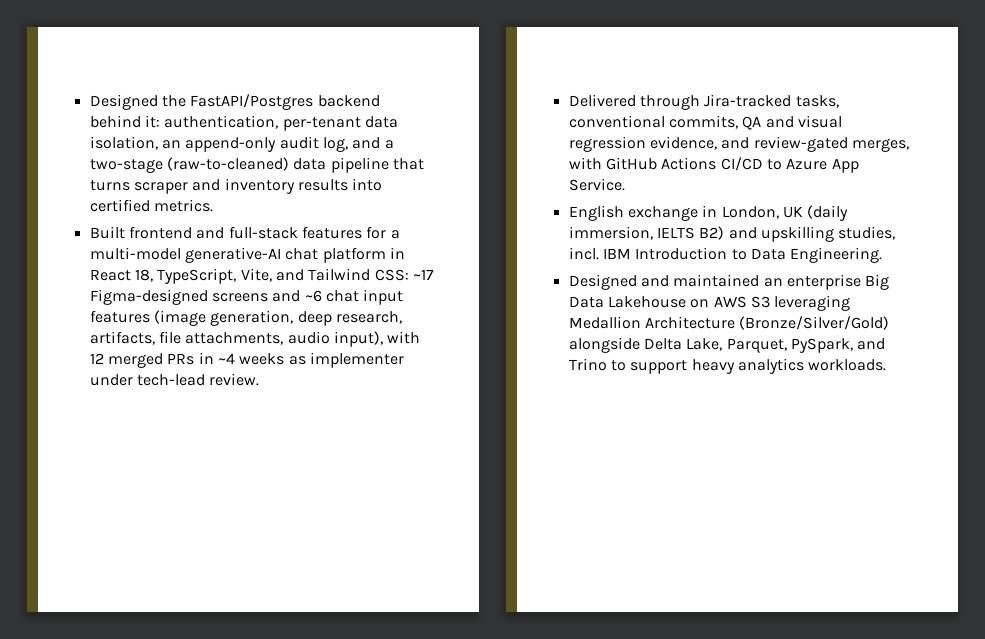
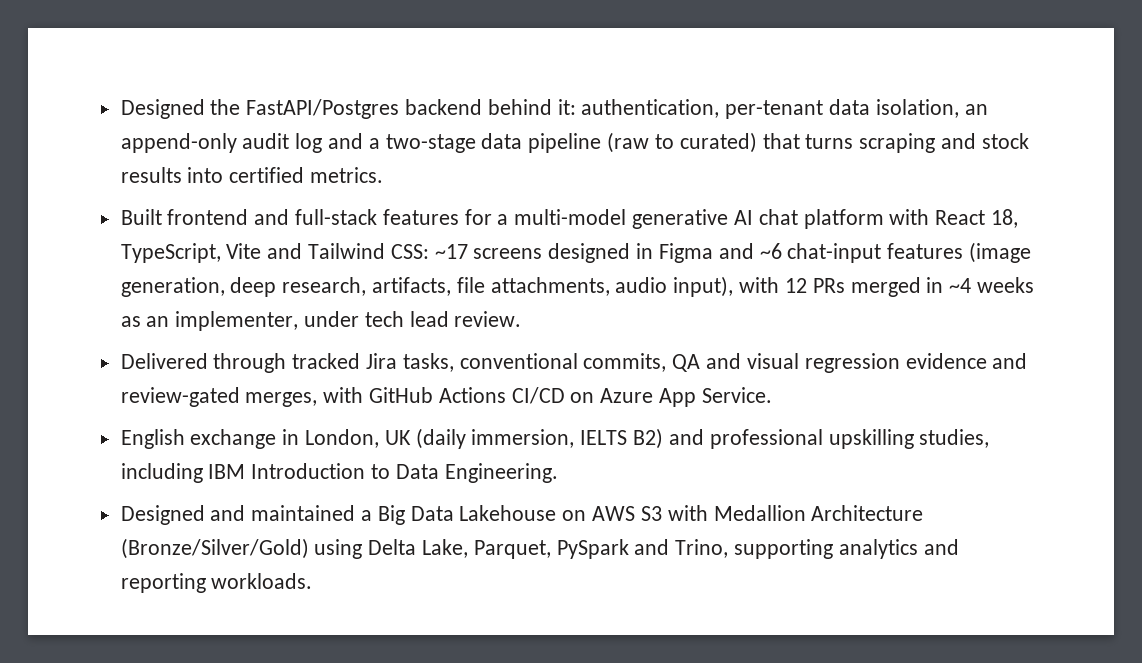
[322,137,348,152] log, -> [295,133,323,153] log
[166,157,289,171] (raw-to-cleaned) -> (476, 143) none
[392,158,424,170] [89,178,295,194] that turns scraper and inventory -> [607,132,1029,153] (raw to curated) that turns scraping and stock
[184,247,281,263] generative-AI -> [632,209,753,229] generative AI
[389,247,405,259] in -> [889,209,930,225] with
[240,268,272,282] Vite, -> [226,243,262,259] Vite
[89,289,404,305] Figma-designed screens and ~6 chat input -> [473,243,882,263] screens designed in Figma and ~6 chat-input
[107,353,195,368] merged PRs -> [812,277,921,297] PRs merged
[309,352,404,368] [89,374,205,386] implementer under tech-lead -> [146,311,449,331] an implementer, under tech lead
[704,94,792,107] Jira-tracked -> [292,353,398,369] tracked Jira
[649,136,717,150] evidence, -> [905,353,987,369] evidence
[766,159,782,170] to -> [570,392,595,403] on
(757, 233) none -> [709,429,823,449] professional
[568,247,599,260] incl. -> [120,463,203,483] including
[763,274,861,290] an enterprise -> [361,510,373,521] a
[774,295,851,311] leveraging -> [667,505,708,521] with
[568,337,640,353] alongside -> [314,539,363,559] using
[790,338,886,353] [568,358,804,374] PySpark, and Trino to support heavy analytics -> [556,539,959,559] [120,573,206,593] PySpark and Trino, supporting analytics and reporting

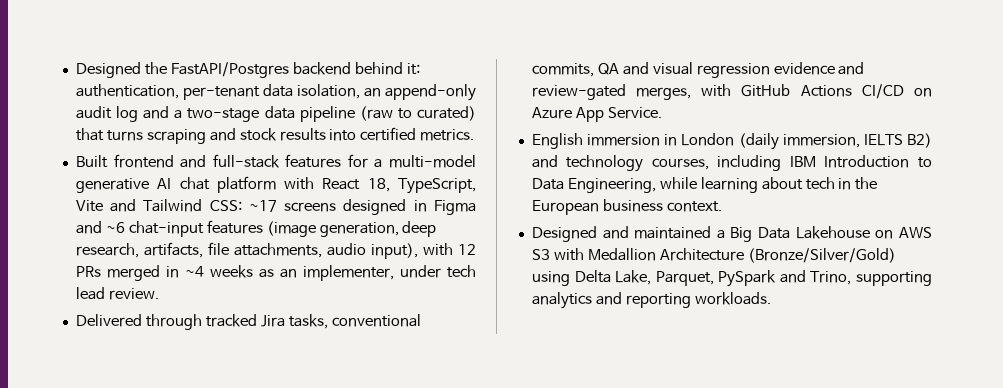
[190,429,411,449] exchange in London, UK -> [587,133,735,146] immersion in London
[709,429,990,449] professional upskilling studies, -> [566,155,709,172] technology courses,
[444,463,558,483] Engineering. -> [567,177,878,193] [531,199,722,215] Engineering, while learning about tech in the European business context.

